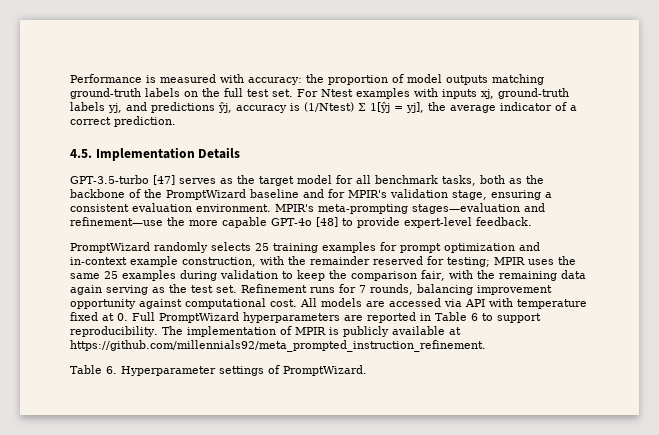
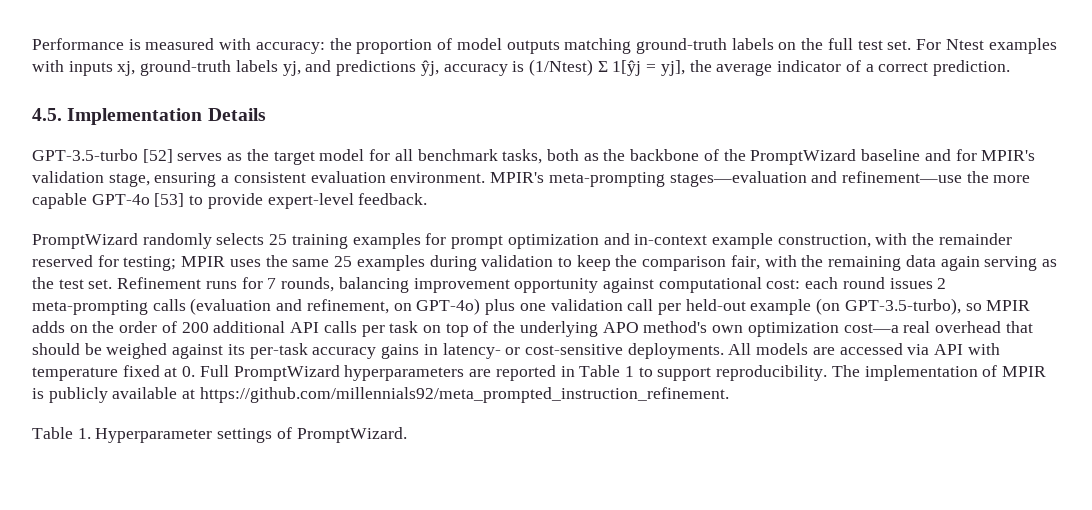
[152,175,175,185] [47] -> [142,149,173,163] [52]
[315,217,338,227] [48] -> [154,193,185,207] [53]
[270,299,297,307] cost. -> [766,277,947,289] [32,298,1031,315] [32,321,1033,337] [32,343,724,359] cost: each round issues 2 meta-prompting calls (evaluation and refinement, on GPT-4o) plus one validation call per held-out example (on GPT-3.5-turbo), so MPIR adds on the order of 200 additional API calls per task on top of the underlying APO method's own optimization cost—a real overhead that should be weighed against its per-task accuracy gains in latency- or cost-sensitive deployments.
[471,313,478,321] 6 -> [624,366,634,377] 1
[106,366,117,374] 6. -> [77,428,91,439] 1.

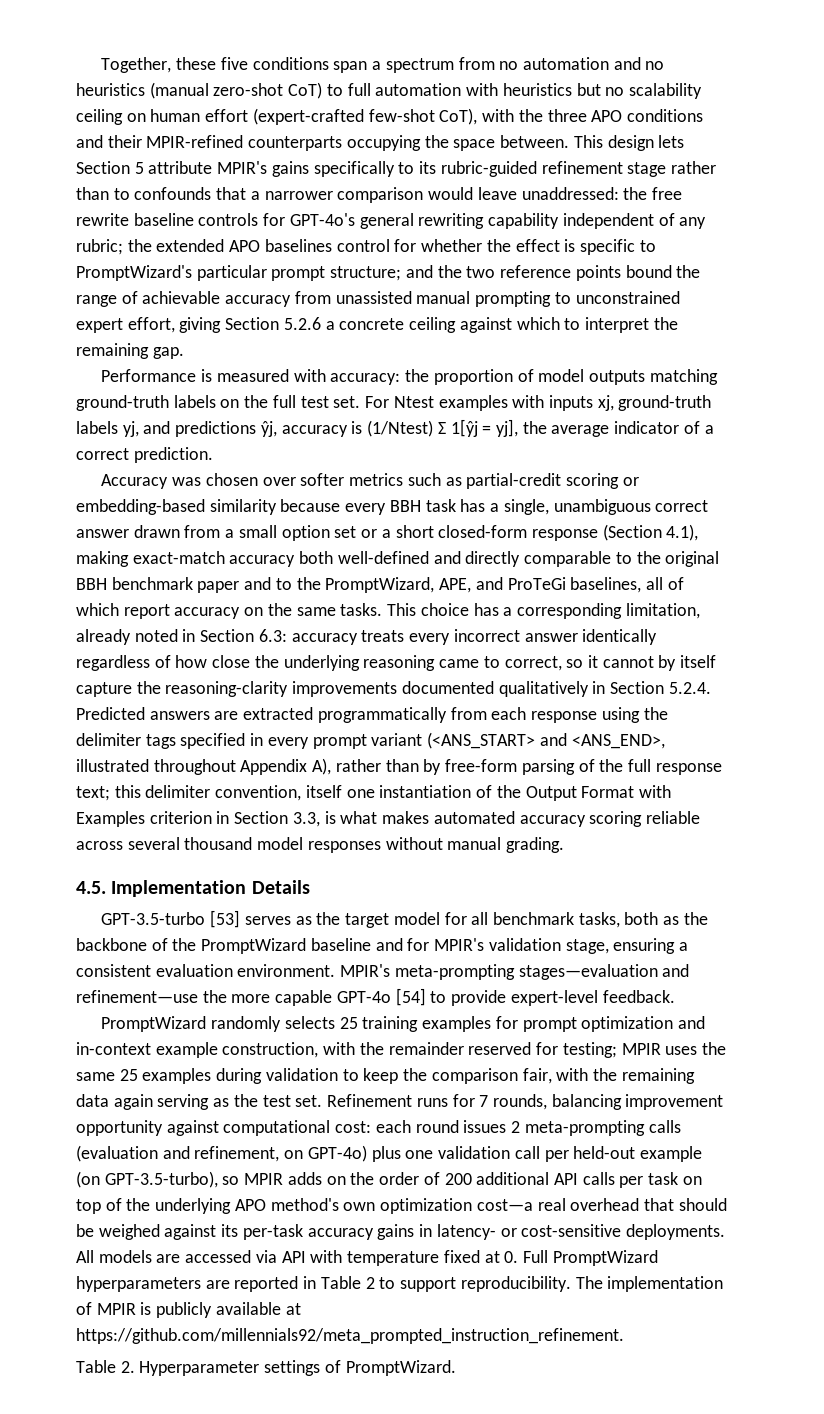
(32, 44) none -> [101,57,665,73] [76,82,702,99] [76,108,703,125] [76,135,685,151] [76,161,716,177] [76,187,682,203] [76,213,707,229] [76,239,656,255] [76,265,701,281] [76,291,680,307] [76,317,678,333] [76,343,184,359] Together, these five conditions span a spectrum from no automation and no heuristics (manual zero-shot CoT) to full automation with heuristics but no scalability ceiling on human effort (expert-crafted few-shot CoT), with the three APO conditions and their MPIR-refined counterparts occupying the space between. This design lets Section 5 attribute MPIR's gains specifically to its rubric-guided refinement stage rather than to confounds that a narrower comparison would leave unaddressed: the free rewrite baseline controls for GPT-4o's general rewriting capability independent of any rubric; the extended APO baselines control for whether the effect is specific to PromptWizard's particular prompt structure; and the two reference points bound the range of achievable accuracy from unassisted manual prompting to unconstrained expert effort, giving Section 5.2.6 a concrete ceiling against which to interpret the remaining gap. //
(1010, 68) none -> [101,473,639,489] [76,499,709,515] [76,524,699,541] [76,551,720,567] [76,577,684,593] [76,603,700,619] [76,629,658,645] [76,655,717,671] [76,681,711,697] [76,707,668,723] [76,732,665,749] [76,758,722,775] [76,785,671,801] [76,811,700,827] [76,837,565,853] // Accuracy was chosen over softer metrics such as partial-credit scoring or embedding-based similarity because every BBH task has a single, unambiguous correct answer drawn from a small option set or a short closed-form response (Section 4.1), making exact-match accuracy both well-defined and directly comparable to the original BBH benchmark paper and to the PromptWizard, APE, and ProTeGi baselines, all of which report accuracy on the same tasks. This choice has a corresponding limitation, already noted in Section 6.3: accuracy treats every incorrect answer identically regardless of how close the underlying reasoning came to correct, so it cannot by itself capture the reasoning-clarity improvements documented qualitatively in Section 5.2.4. Predicted answers are extracted programmatically from each response using the delimiter tags specified in every prompt variant (<ANS_START> and <ANS_END>, illustrated throughout Appendix A), rather than by free-form parsing of the full response text; this delimiter convention, itself one instantiation of the Output Format with Examples criterion in Section 3.3, is what makes automated accuracy scoring reliable across several thousand model responses without manual grading.
[142,149,173,163] [52] -> [210,910,241,928] [53]
[154,193,185,207] [53] -> [395,988,426,1006] [54]
[624,366,634,377] 1 -> [365,1277,375,1289] 2
[77,428,91,439] 1. -> [120,1361,135,1373] 2.

